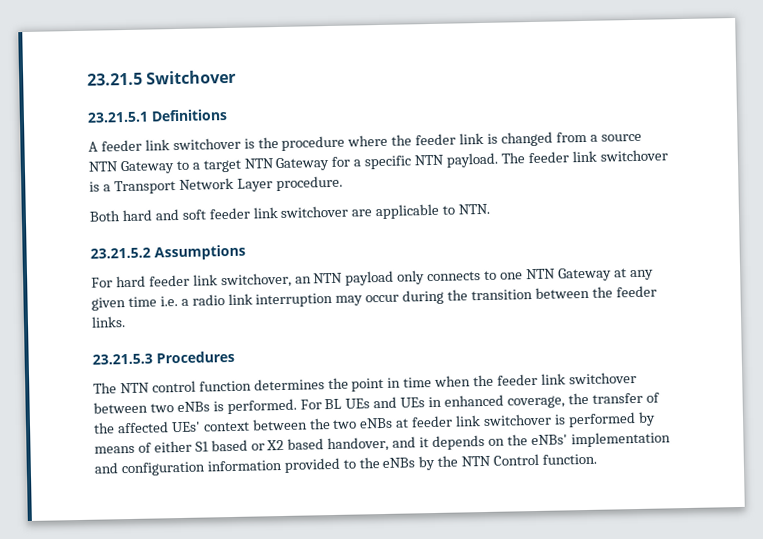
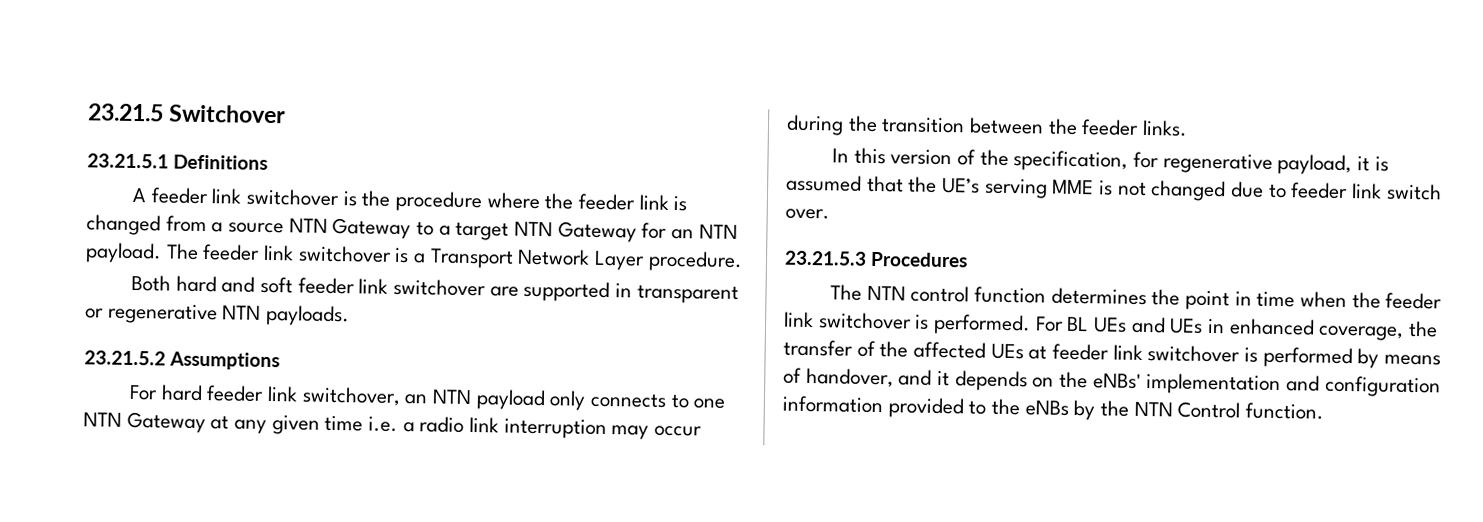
[353,155,413,170] a specific -> [671,228,695,240] an
[375,203,491,220] applicable to NTN. -> [523,280,739,304] [85,303,351,327] supported in transparent or regenerative NTN payloads.
(126, 322) none -> [832,147,1389,176] [786,174,1442,202] [785,208,830,220] // In this version of the specification, for regenerative payload, it is assumed that the UE’s serving MME is not changed due to feeder link switch over.
[93,401,210,414] between two eNBs -> (912, 321) none
[170,417,394,433] UEs' context between the two eNBs -> [990,343,1024,360] UEs
[153,438,325,453] either S1 based or X2 based -> (802, 375) none

